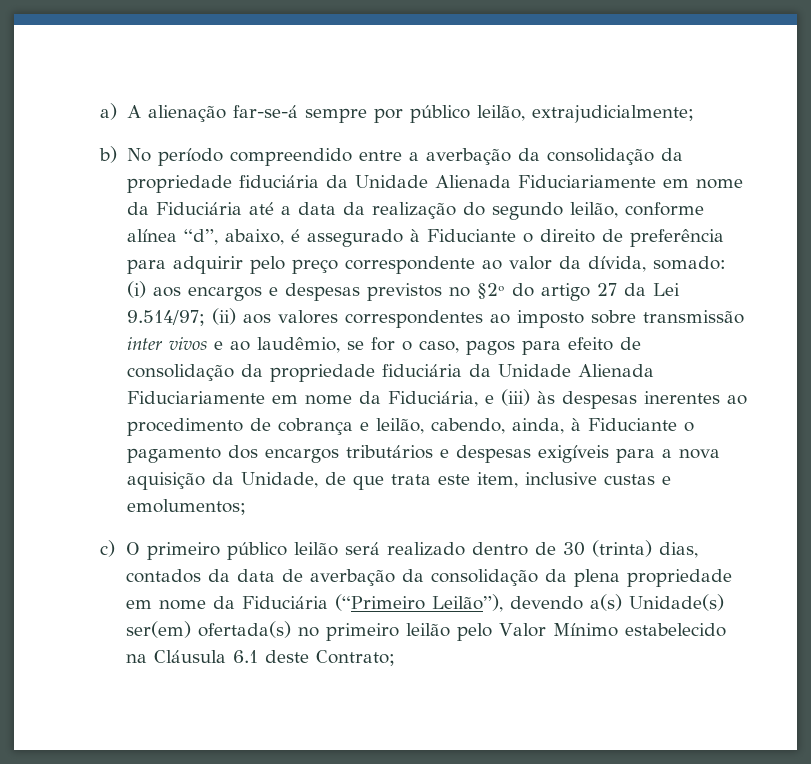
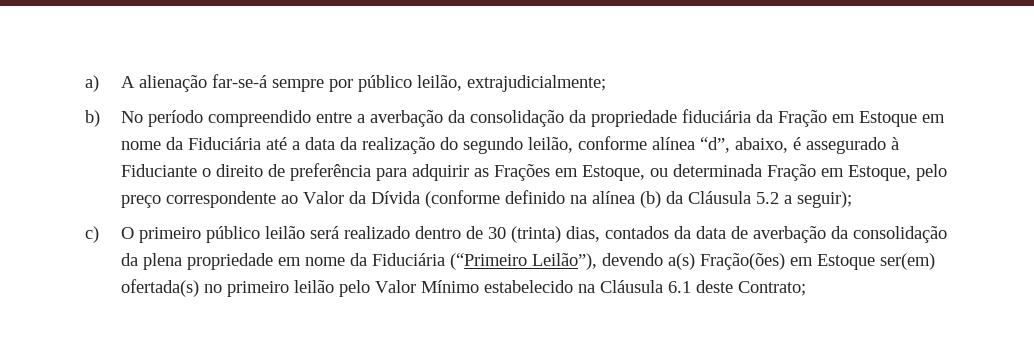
[354,175,656,188] Unidade Alienada Fiduciariamente -> [778,110,918,127] Fração em Estoque
[249,256,726,274] [126,281,680,301] [126,308,744,328] [126,337,641,355] [126,364,654,382] [126,389,747,409] [126,418,694,436] [126,445,720,463] [126,472,671,490] [126,499,246,515] pelo preço correspondente ao valor da dívida, somado: (i) aos encargos e despesas previstos no §2º do artigo 27 da Lei 9.514/97; (ii) aos valores correspondentes ao imposto sobre transmissão inter vivos e ao laudêmio, se for o caso, pagos para efeito de consolidação da propriedade fiduciária da Unidade Alienada Fiduciariamente em nome da Fiduciária, e (iii) às despesas inerentes ao procedimento de cobrança e leilão, cabendo, ainda, à Fiduciante o pagamento dos encargos tributários e despesas exigíveis para a nova aquisição da Unidade, de que trata este item, inclusive custas e emolumentos; -> [474,164,948,181] [121,190,853,208] as Frações em Estoque, ou determinada Fração em Estoque, pelo preço correspondente ao Valor da Dívida (conforme definido na alínea (b) da Cláusula 5.2 a seguir);
[629,594,725,611] Unidade(s) -> [700,253,876,270] Fração(ões) em Estoque

